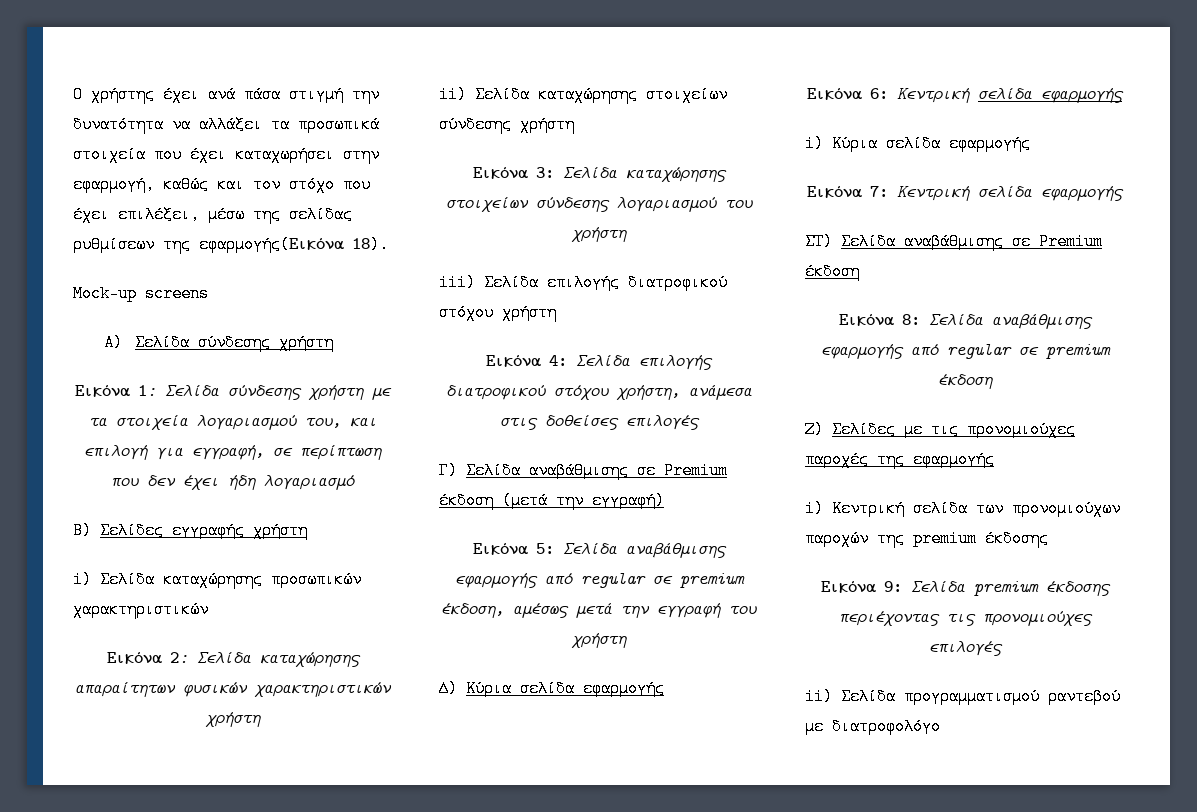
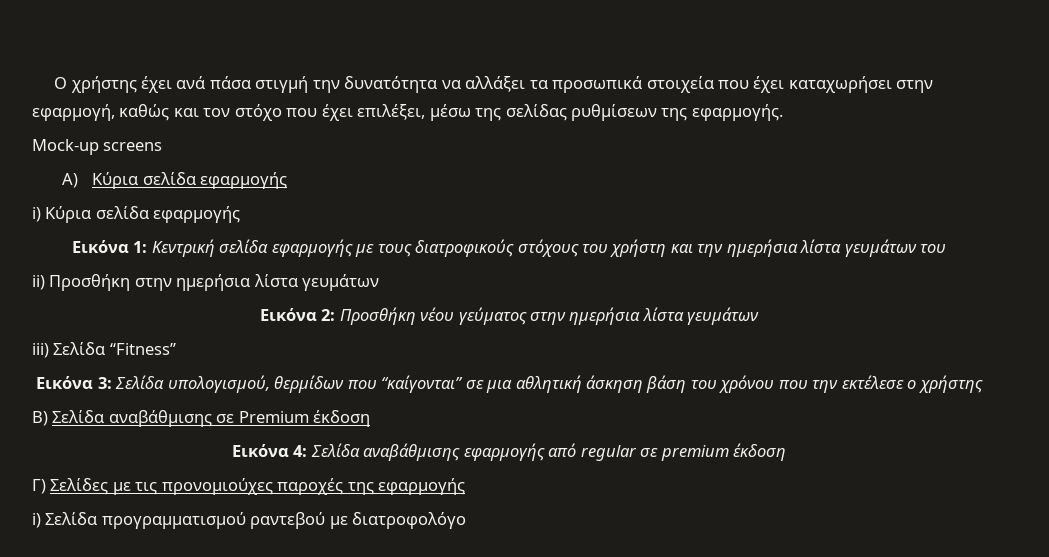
[199,235,389,253] εφαρμογής(Εικόνα 18). -> [691,104,783,121] εφαρμογής.
[134,333,333,352] [75,385,392,400] [88,415,377,430] [84,445,382,460] [111,475,355,490] [73,521,307,540] [73,570,361,589] [73,600,208,619] [106,652,361,667] [75,682,392,697] [204,712,261,727] [439,85,727,104] [439,115,574,134] [472,167,727,182] [445,197,753,212] [570,227,627,242] [439,273,727,291] [439,303,556,322] [486,355,713,370] [445,385,752,400] [499,415,700,430] [439,461,728,480] [439,491,665,510] [472,543,727,558] [454,572,745,588] [441,603,757,618] [570,633,627,648] [439,679,664,697] [807,88,970,103] Σελίδα σύνδεσης χρήστη // Εικόνα 1: Σελίδα σύνδεσης χρήστη με τα στοιχεία λογαριασμού του, και επιλογή για εγγραφή, σε περίπτωση που δεν έχει ήδη λογαριασμό // Β) Σελίδες εγγραφής χρήστη // i) Σελίδα καταχώρησης προσωπικών χαρακτηριστικών // Εικόνα 2: Σελίδα καταχώρησης απαραίτητων φυσικών χαρακτηριστικών χρήστη // ii) Σελίδα καταχώρησης στοιχείων σύνδεσης χρήστη // Εικόνα 3: Σελίδα καταχώρησης στοιχείων σύνδεσης λογαριασμού του χρήστη // iii) Σελίδα επιλογής διατροφικού στόχου χρήστη // Εικόνα 4: Σελίδα επιλογής διατροφικού στόχου χρήστη, ανάμεσα στις δοθείσες επιλογές // Γ) Σελίδα αναβάθμισης σε Premium έκδοση (μετά την εγγραφή) // Εικόνα 5: Σελίδα αναβάθμισης εφαρμογής από regular σε premium έκδοση, αμέσως μετά την εγγραφή του χρήστη // Δ) Κύρια σελίδα εφαρμογής // Εικόνα 6: Κεντρική -> [92,172,139,189] Κύρια
[870,186,1124,201] [805,232,833,250] 7: Κεντρική σελίδα εφαρμογής // ΣΤ) -> [133,239,947,257] [32,274,380,291] [259,307,760,325] [32,342,176,358] [36,375,983,393] [32,411,48,426] 1: Κεντρική σελίδα εφαρμογής με τους διατροφικούς στόχους του χρήστη και την ημερήσια λίστα γευμάτων του // ii) Προσθήκη στην ημερήσια λίστα γευμάτων // Εικόνα 2: Προσθήκη νέου γεύματος στην ημερήσια λίστα γευμάτων // iii) Σελίδα ‘‘Fitness’’ // Εικόνα 3: Σελίδα υπολογισμού, θερμίδων που ‘‘καίγονται’’ σε μια αθλητική άσκηση βάση του χρόνου που την εκτέλεσε ο χρήστης // B)
[901,314,920,325] 8: -> [293,445,308,457] 4:
[805,420,824,438] Ζ) -> [32,479,46,494] Γ)
[832,499,1120,517] [805,529,1048,548] [820,581,1111,596] [838,611,1093,626] [928,641,1003,656] [805,688,833,705] Κεντρική σελίδα των προνομιούχων παροχών της premium έκδοσης // Εικόνα 9: Σελίδα premium έκδοσης περιέχοντας τις προνομιούχες επιλογές // ii) -> (41, 520) none

